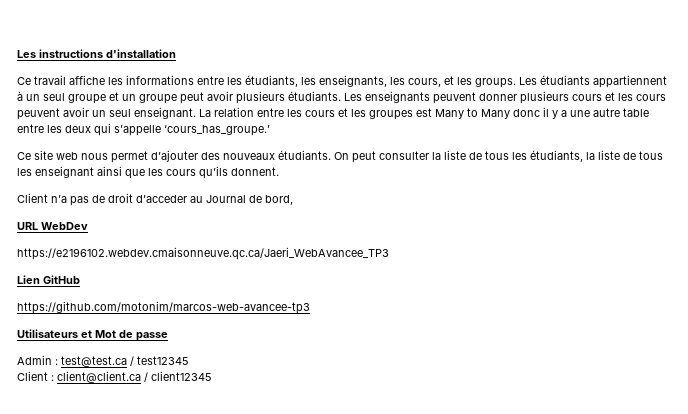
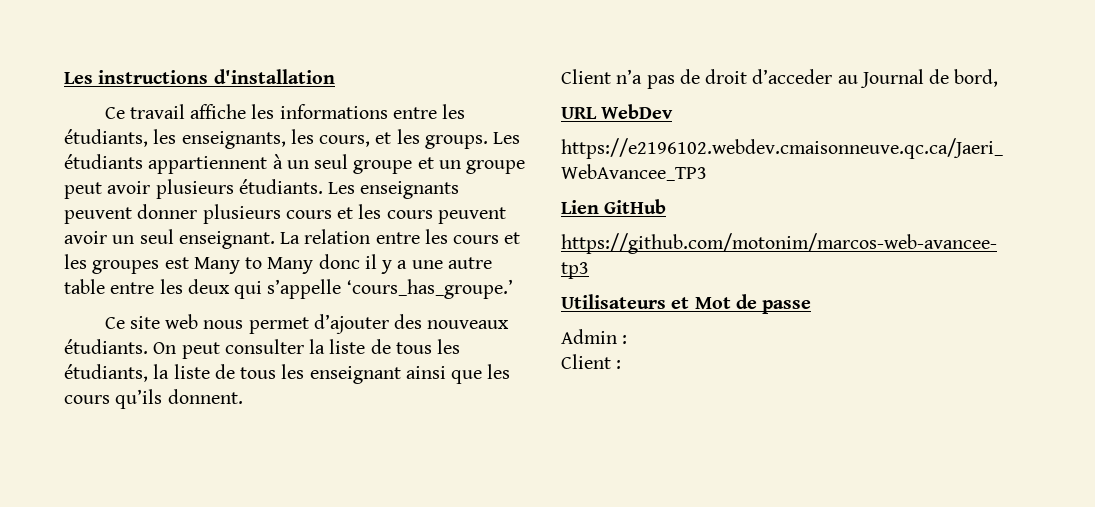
[61,356,189,367] test@test.ca / test12345 -> (628, 339) none
[57,371,212,383] client@client.ca / client12345 -> (622, 364) none

